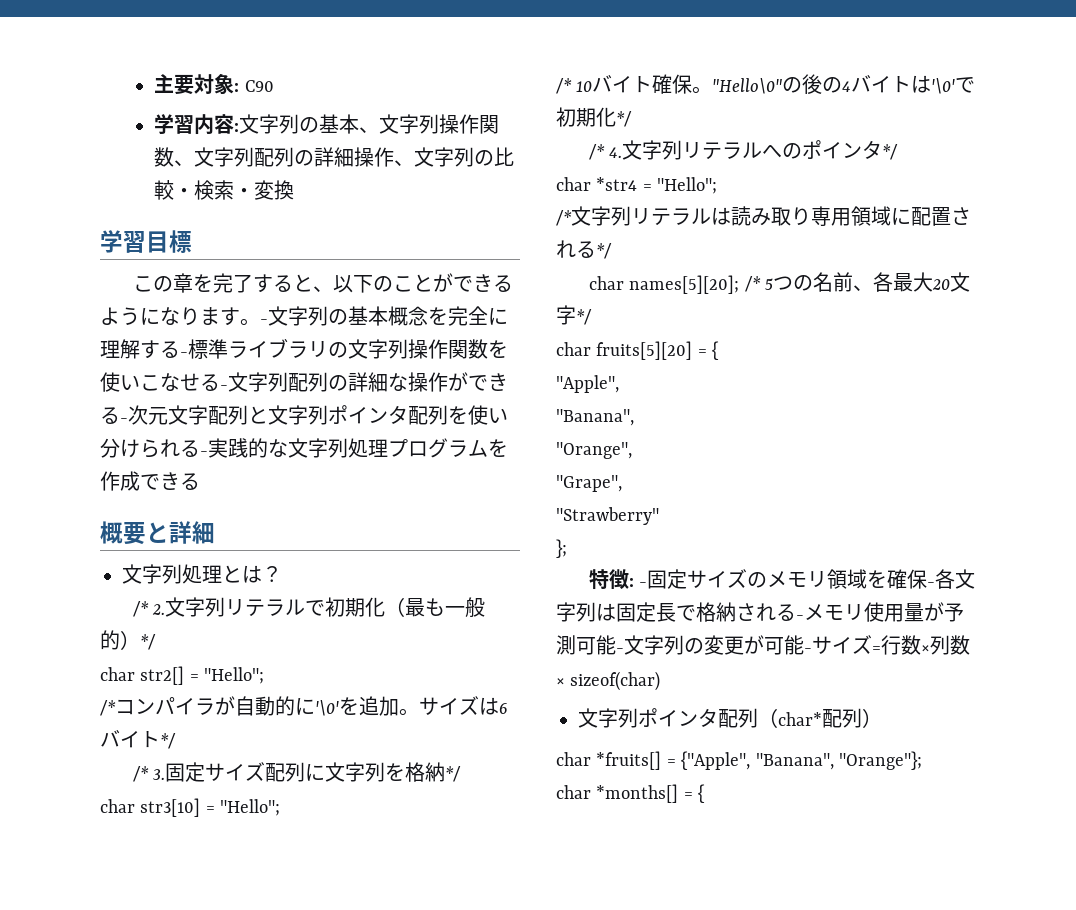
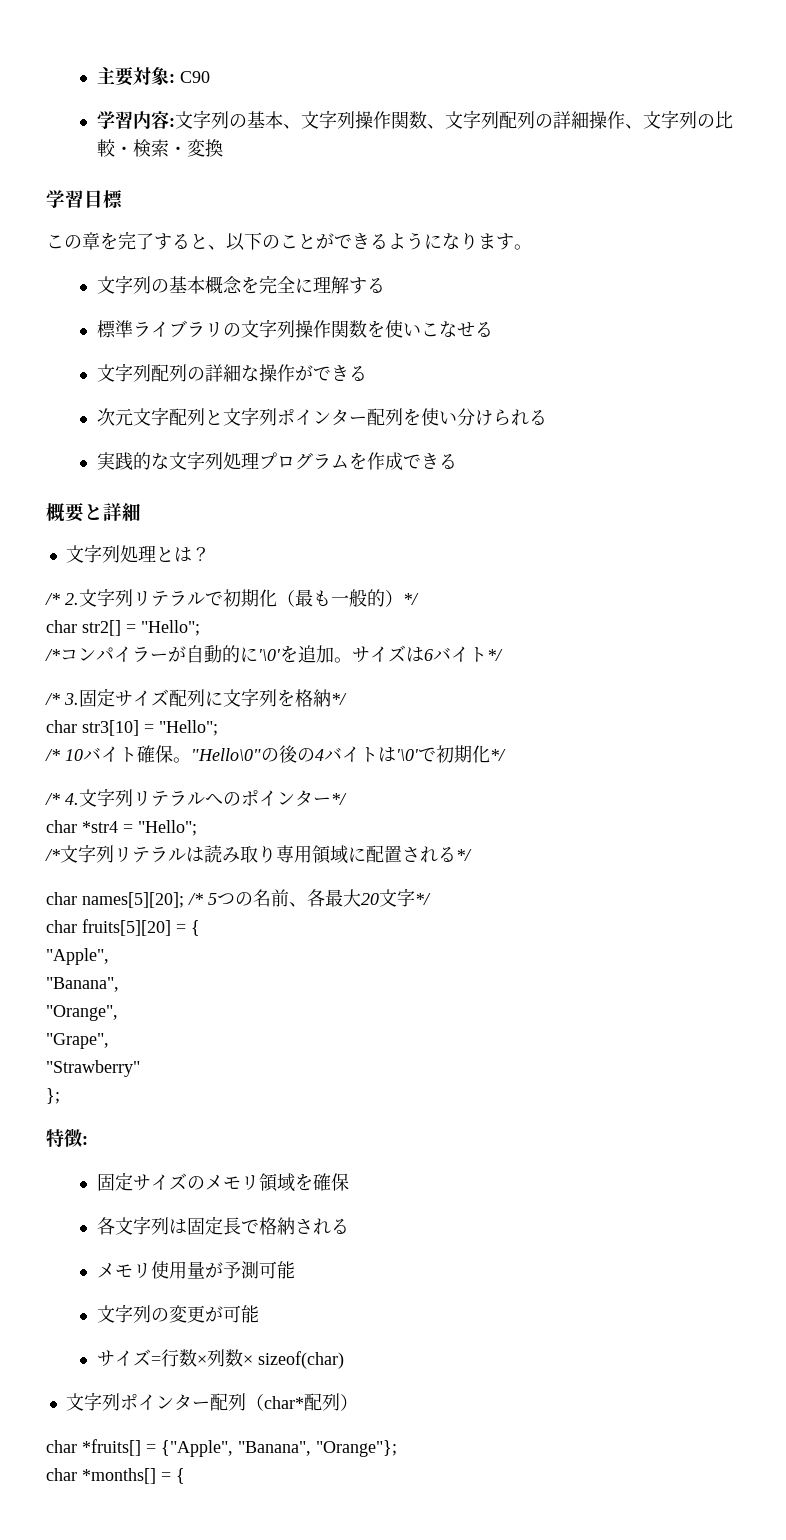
[260,319,268,324] - -> (532, 247) //
[180,352,188,357] - -> (385, 285) //
[220,385,228,390] - -> (493, 329) //
[120,418,128,423] - -> (367, 373) //
(408, 414) none -> [348,416,367,424] ー
[200,451,208,456] - -> (547, 417) //
(215, 706) none -> [150,653,168,661] ー
(883, 149) none -> [313,797,331,805] ー
[639,582,648,587] - -> (88, 1140) //
[927,582,936,587] - -> (349, 1182) //
[796,615,804,620] - -> (349, 1226) //
[616,648,624,653] - -> (295, 1270) //
[804,648,812,653] - -> (259, 1314) //
(718, 717) none -> [191,1401,210,1409] ー

